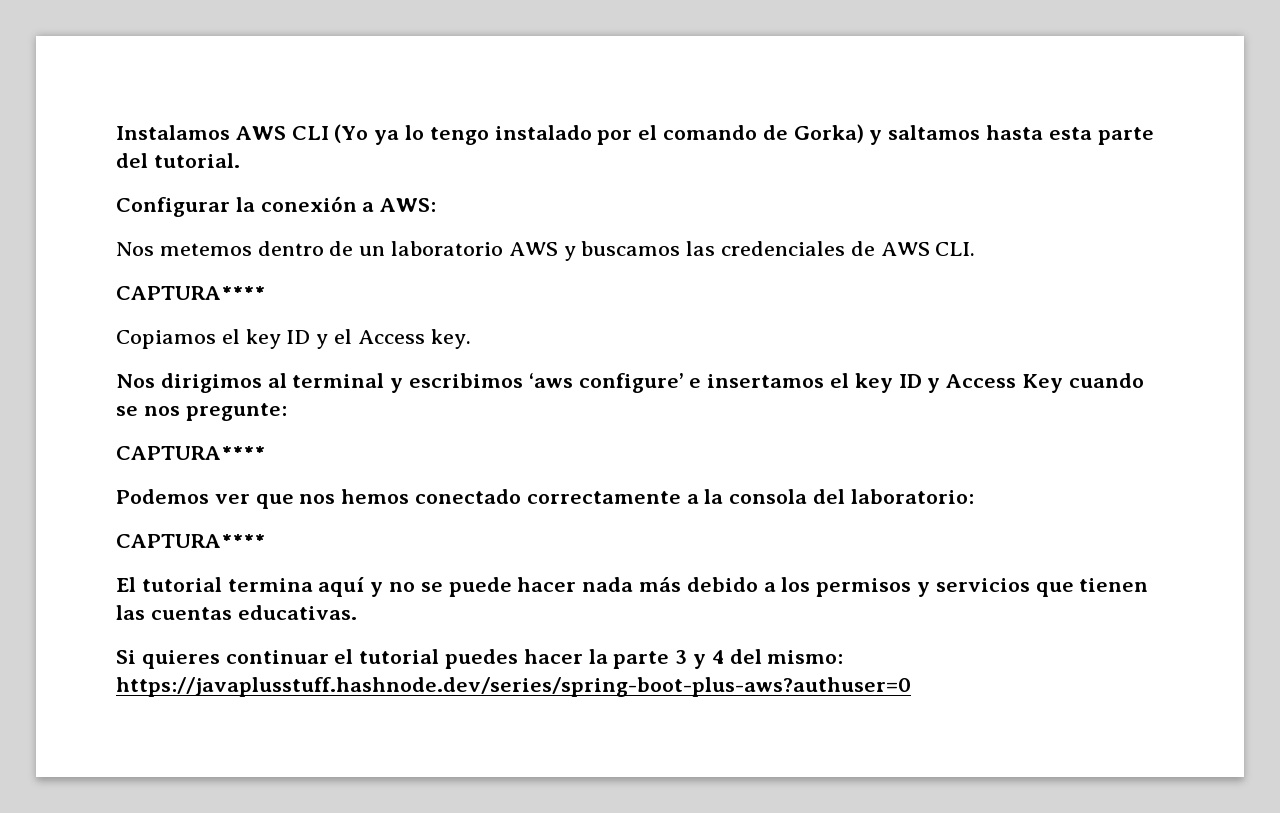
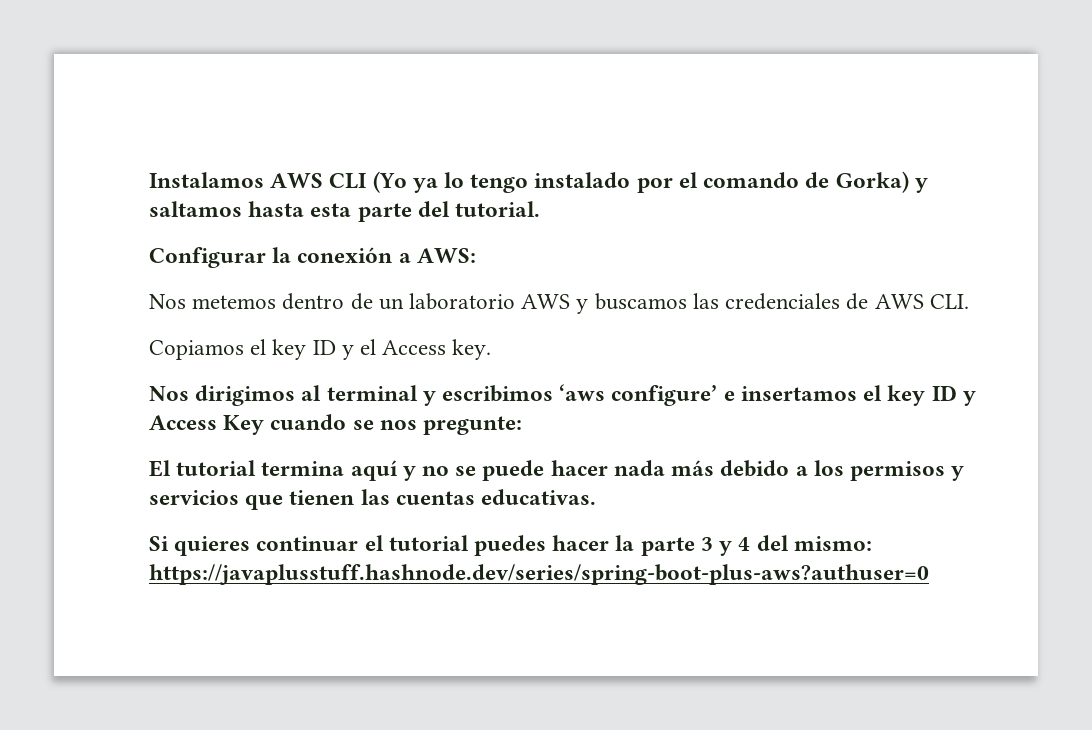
[116,286,265,300] // CAPTURA**** -> (969, 301) none
[116,446,265,460] [116,489,974,509] [116,534,265,548] // CAPTURA**** // Podemos ver que nos hemos conectado correctamente a la consola del laboratorio: // CAPTURA**** -> (523, 425) none

